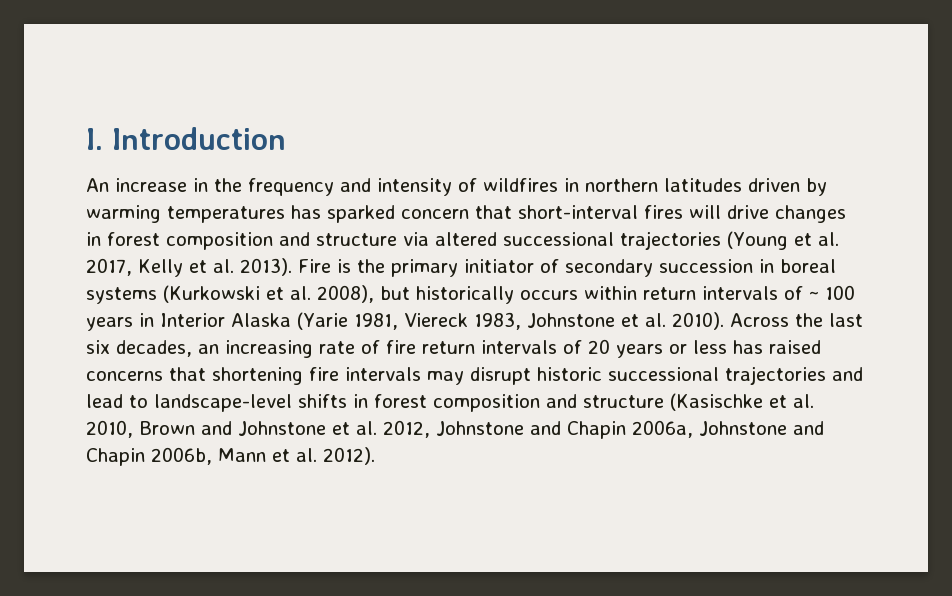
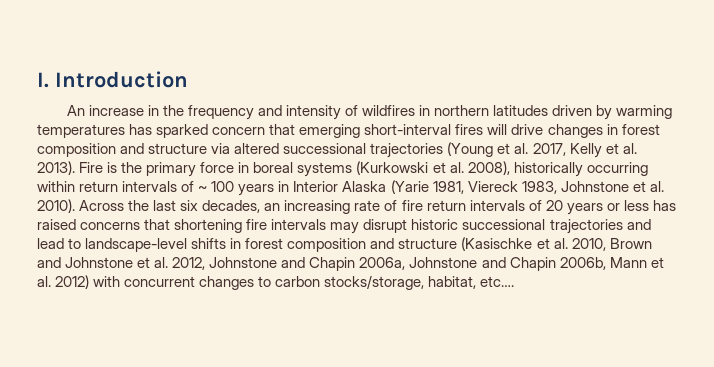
(512, 212) none -> [299,124,361,138] emerging
[464,259,753,277] initiator of secondary succession -> [200,162,235,173] force
[380,286,578,304] but historically occurs -> [513,162,648,177] historically occurring
[323,447,375,465] 2012). -> [55,275,515,290] 2012) with concurrent changes to carbon stocks/storage, habitat, etc….

